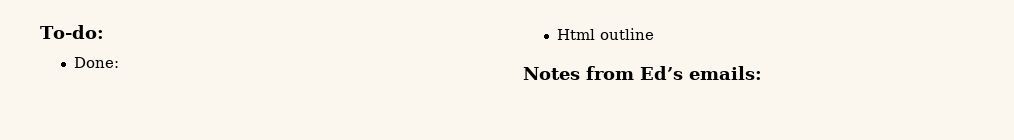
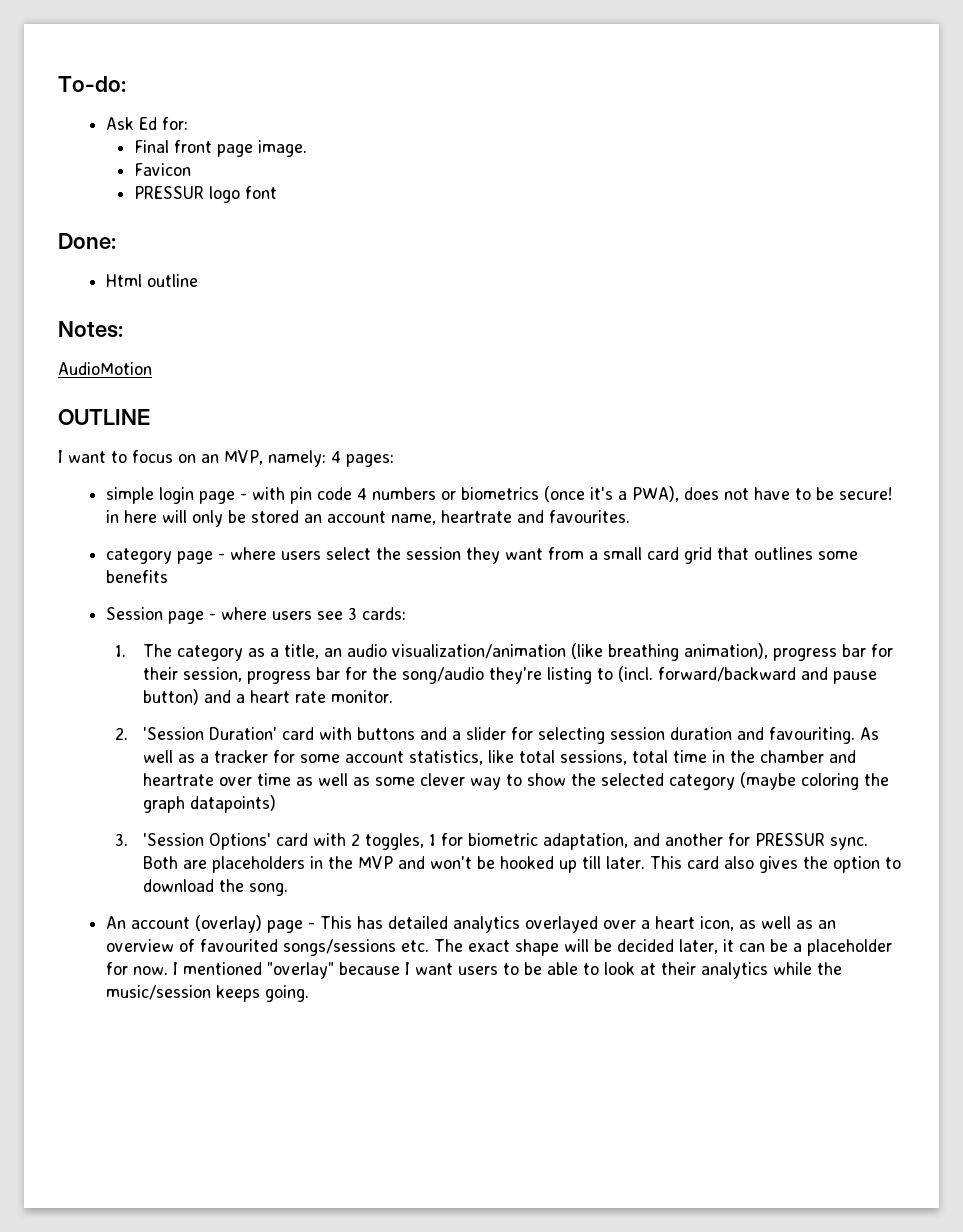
[74,57,120,68] [557,28,655,40] [523,66,762,80] Done: // Html outline // Notes from Ed’s emails: -> [105,117,188,130] [133,140,307,157] [133,163,191,176] [133,186,277,203] [58,233,116,249] [105,274,198,287] [58,321,123,338] [58,362,152,375] [58,409,150,425] [58,450,394,467] [105,486,892,504] [105,510,630,527] [105,547,858,564] [105,570,168,583] [105,607,406,624] [114,643,893,661] [142,666,877,684] [142,689,393,705] [114,727,879,744] [142,750,856,765] [142,772,889,790] [142,795,276,813] [114,833,868,850] [142,856,901,873] [142,879,288,896] [105,915,836,933] [105,939,892,956] [105,962,842,979] [105,985,309,1002] Ask Ed for: // Final front page image. // Favicon // PRESSUR logo font // Done: // Html outline // Notes: // AudioMotion // OUTLINE // I want to focus on an MVP, namely: 4 pages: // simple login page - with pin code 4 numbers or biometrics (once it's a PWA), does not have to be secure! in here will only be stored an account name, heartrate and favourites. // category page - where users select the session they want from a small card grid that outlines some benefits // Session page - where users see 3 cards: // 1. The category as a title, an audio visualization/animation (like breathing animation), progress bar for their session, progress bar for the song/audio they're listing to (incl. forward/backward and pause button) and a heart rate monitor. // 2. 'Session Duration' card with buttons and a slider for selecting session duration and favouriting. As well as a tracker for some account statistics, like total sessions, total time in the chamber and heartrate over time as well as some clever way to show the selected category (maybe coloring the graph datapoints) // 3. 'Session Options' card with 2 toggles, 1 for biometric adaptation, and another for PRESSUR sync. Both are placeholders in the MVP and won't be hooked up till later. This card also gives the option to download the song. // An account (overlay) page - This has detailed analytics overlayed over a heart icon, as well as an overview of favourited songs/sessions etc. The exact shape will be decided later, it can be a placeholder for now. I mentioned "overlay" because I want users to be able to look at their analytics while the music/session keeps going.

